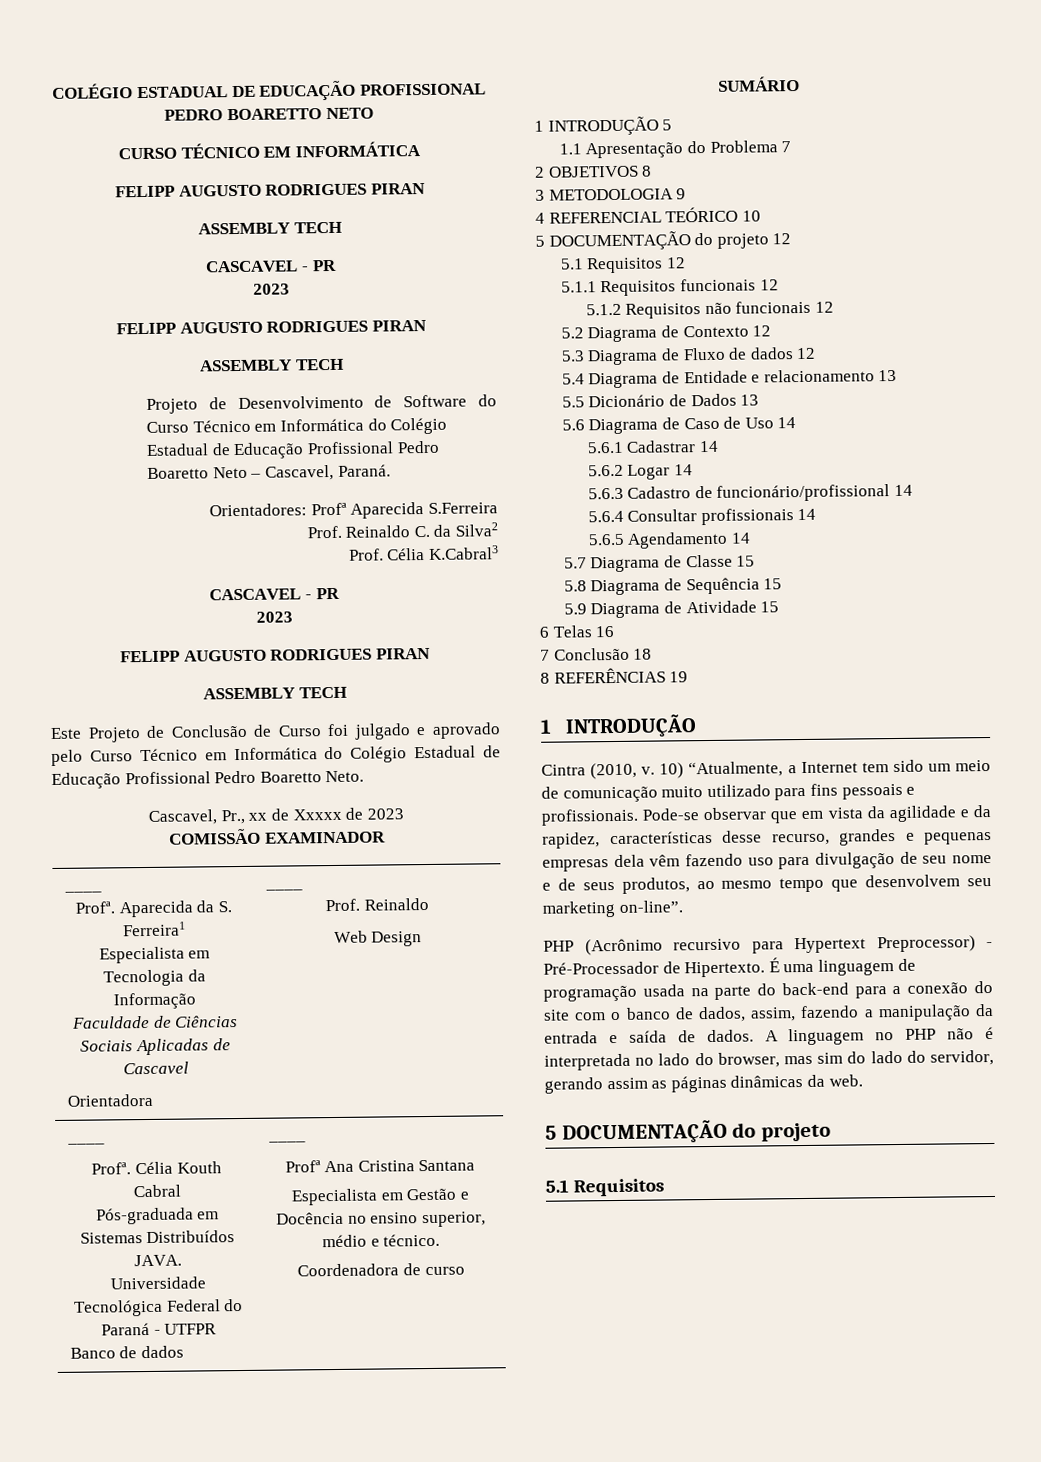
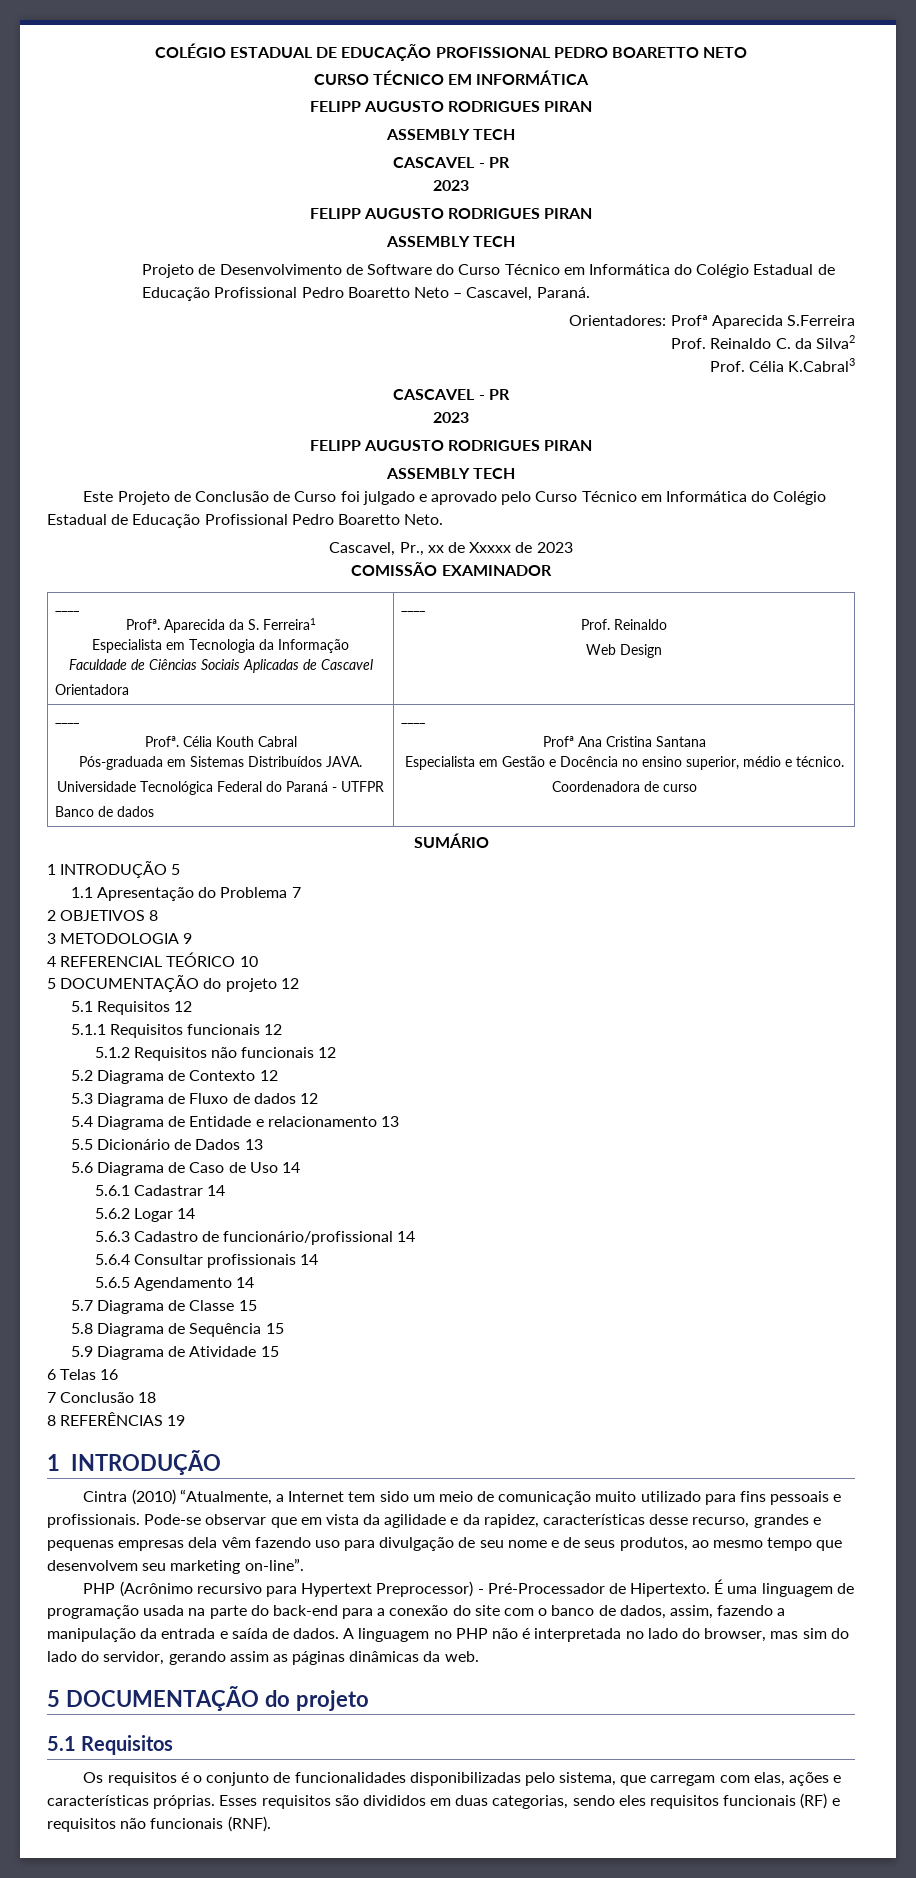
[590,762,685,780] (2010, v. 10) -> [131,1489,176,1505] (2010)
(665, 1187) none -> [83,1772,842,1786] [47,1793,840,1809] [47,1816,271,1832] // Os requisitos é o conjunto de funcionalidades disponibilizadas pelo sistema, que carregam com elas, ações e características próprias. Esses requisitos são divididos em duas categorias, sendo eles requisitos funcionais (RF) e requisitos não funcionais (RNF).

